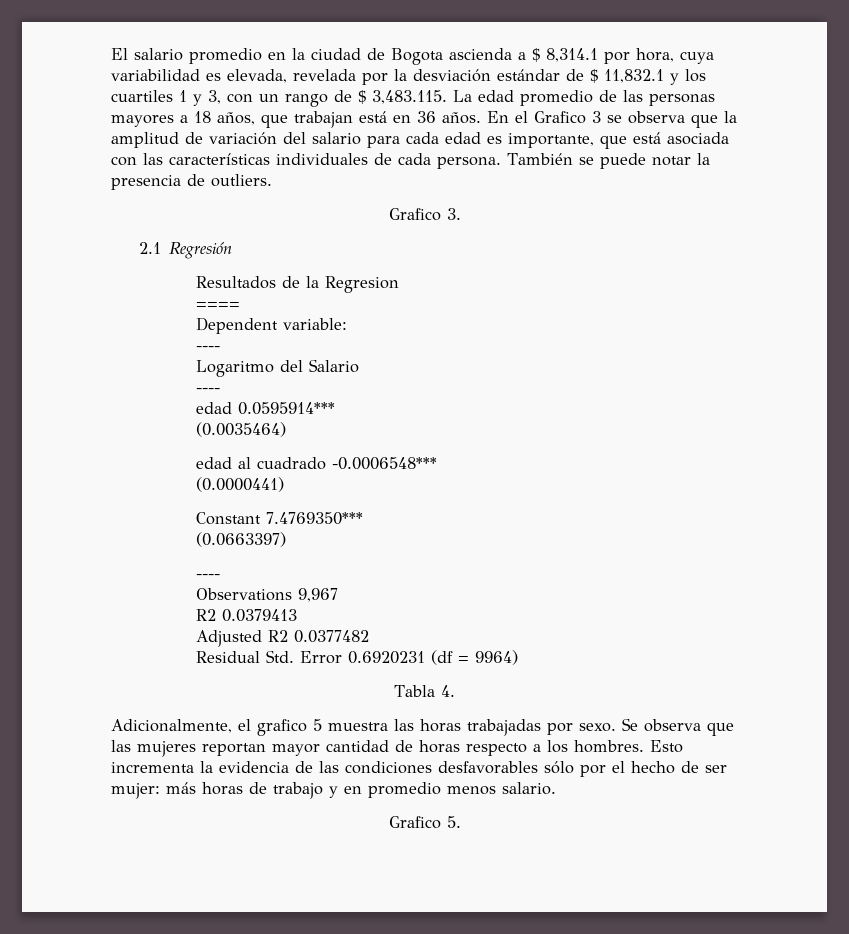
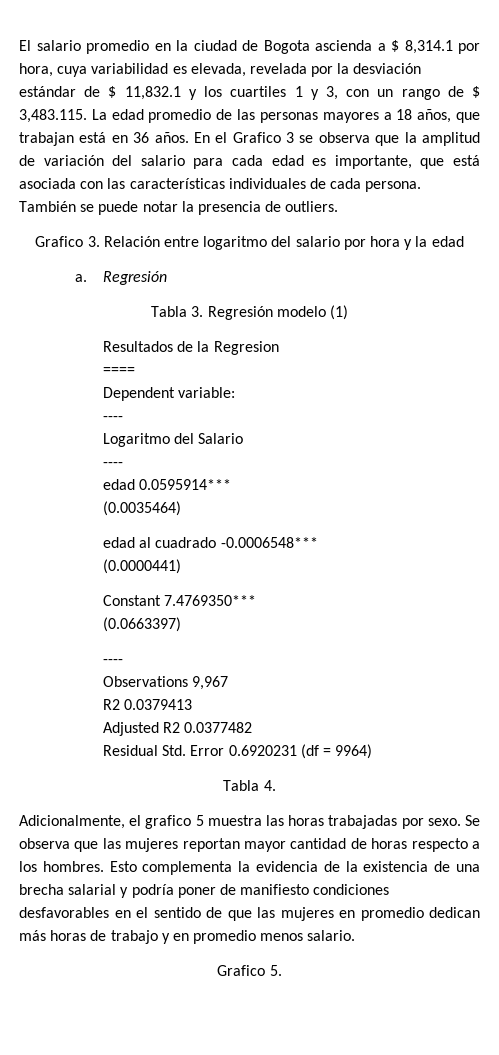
[139,242,233,259] // 2.1 Regresión -> [103,236,464,250] [74,271,167,285] [151,305,348,320] Relación entre logaritmo del salario por hora y la edad // a. Regresión // Tabla 3. Regresión modelo (1)
[111,762,194,773] incrementa -> [142,861,233,875] complementa
[319,761,727,777] [111,783,160,799] las condiciones desfavorables sólo por el hecho de ser mujer: -> [345,861,481,872] [19,884,390,898] [19,907,480,921] la existencia de una brecha salarial y podría poner de manifiesto condiciones desfavorables en el sentido de que las mujeres en promedio dedican

